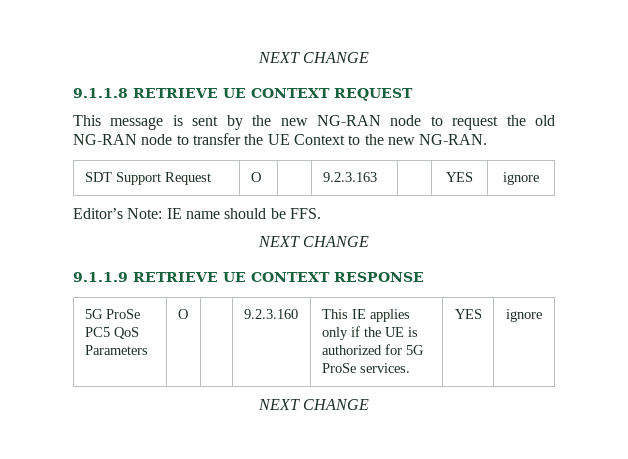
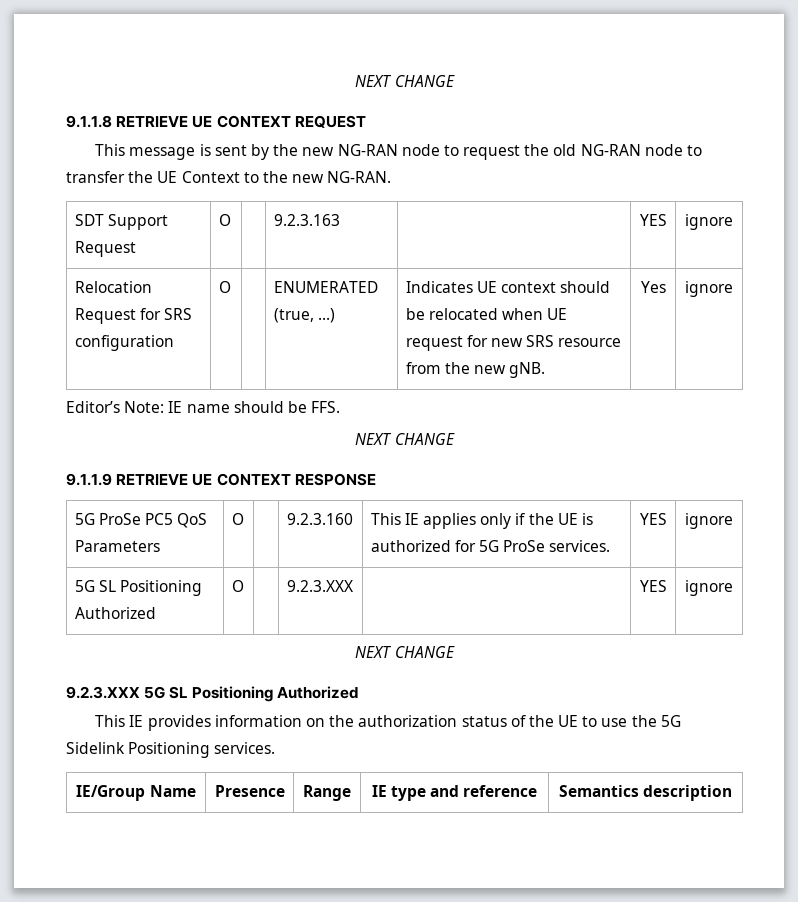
(539, 178) none -> [74,281,152,293] [74,308,192,324] [74,335,174,351] [218,281,231,293] [273,281,378,293] [273,308,335,323] [405,281,611,293] [405,308,568,320] [405,335,622,351] [405,362,546,378] [640,281,666,293] [685,281,733,297] // Relocation Request for SRS configuration | O | | ENUMERATED (true, ...) | Indicates UE context should be relocated when UE request for new SRS resource from the new gNB. | Yes | ignore
[257,399,370,410] // NEXT CHANGE -> [74,580,202,596] [74,607,156,619] [231,580,244,592] [286,580,354,592] [639,580,667,592] [685,580,733,596] [355,646,455,658] [66,686,358,702] [95,715,681,731] [66,742,276,758] [76,785,196,801] [214,785,285,797] [303,785,351,801] [371,785,538,801] [558,785,733,801] // 5G SL Positioning Authorized | O | | 9.2.3.XXX | | YES | ignore // NEXT CHANGE // 9.2.3.XXX 5G SL Positioning Authorized // This IE provides information on the authorization status of the UE to use the 5G Sidelink Positioning services. // IE/Group Name | Presence | Range | IE type and reference | Semantics description

